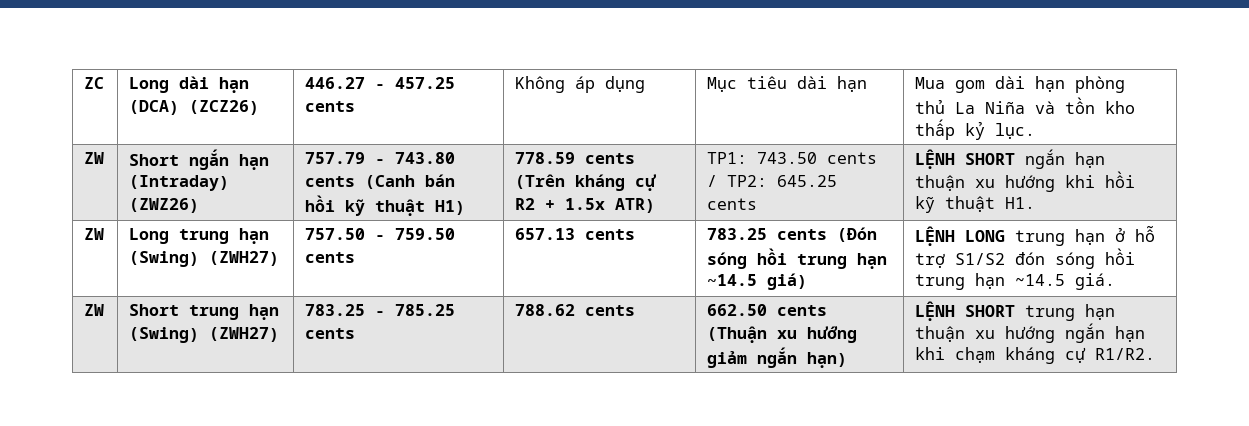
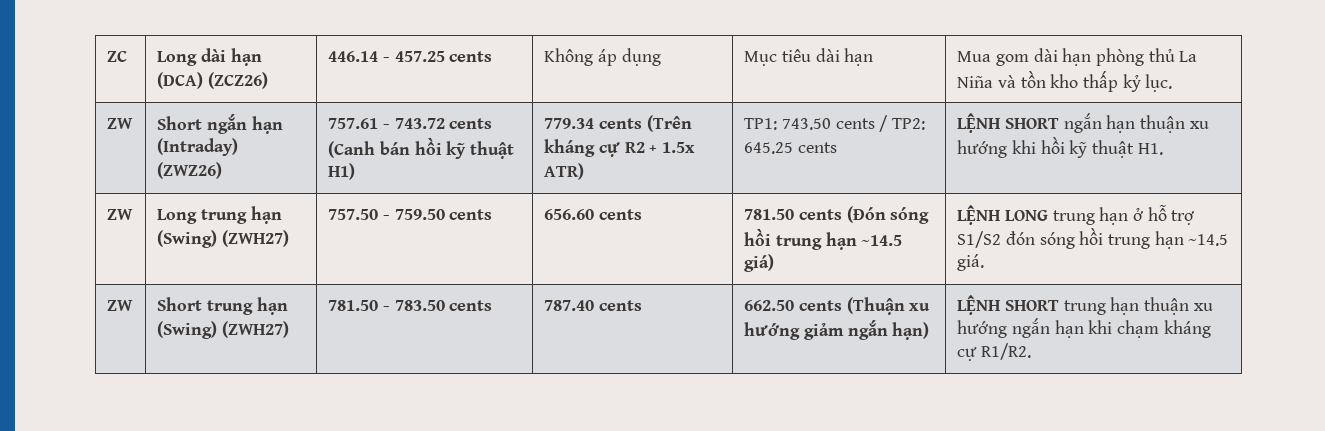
[305,77,366,89] 446.27 -> [328,51,379,62] 446.14
[305,152,456,164] 757.79 - 743.80 -> [328,118,445,129] 757.61 - 743.72
[515,152,576,164] 778.59 -> [544,118,595,129] 779.34
[515,228,636,240] [707,228,768,240] 657.13 cents | 783.25 -> [544,209,642,220] [744,209,795,220] 656.60 cents | 781.50
[305,304,456,316] [305,328,356,339] [515,304,576,316] 783.25 - 785.25 cents | 788.62 -> [328,300,493,311] [544,300,595,311] 781.50 - 783.50 cents | 787.40

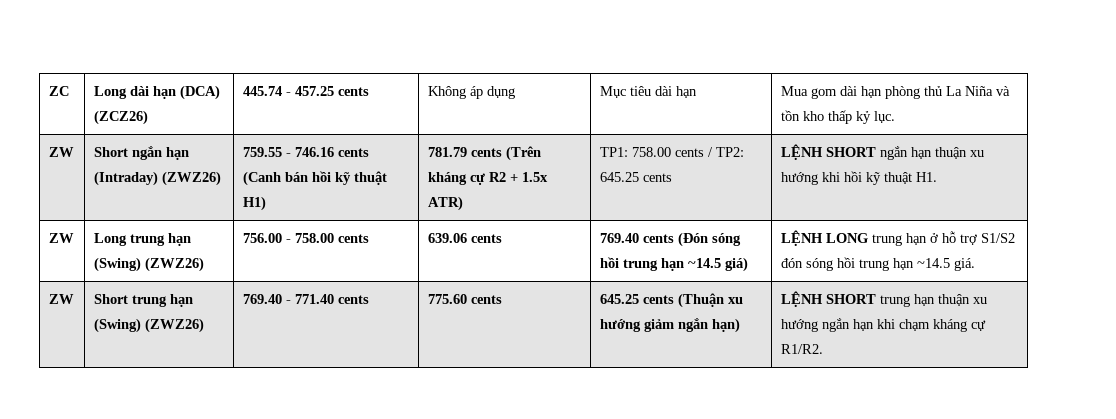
[328,51,379,62] 446.14 -> [242,86,282,96] 445.74
[328,118,445,129] 757.61 - 743.72 -> [242,147,334,157] 759.55 - 746.16
[544,118,595,129] 779.34 -> [427,147,467,157] 781.79
[781,118,831,130] 743.50 -> [631,147,671,157] 758.00
[221,230,289,247] [328,209,493,220] [544,209,642,220] [744,209,795,220] (ZWH27) | 757.50 - 759.50 cents | 656.60 cents | 781.50 -> [144,257,204,272] [242,233,369,243] [427,233,502,243] [599,233,639,243] (ZWZ26) | 756.00 - 758.00 cents | 639.06 cents | 769.40
[221,321,289,338] [328,300,493,311] [544,300,642,311] [744,300,795,311] (ZWH27) | 781.50 - 783.50 cents | 787.40 cents | 662.50 -> [144,318,204,333] [242,294,369,304] [427,294,502,304] [599,294,639,304] (ZWZ26) | 769.40 - 771.40 cents | 775.60 cents | 645.25

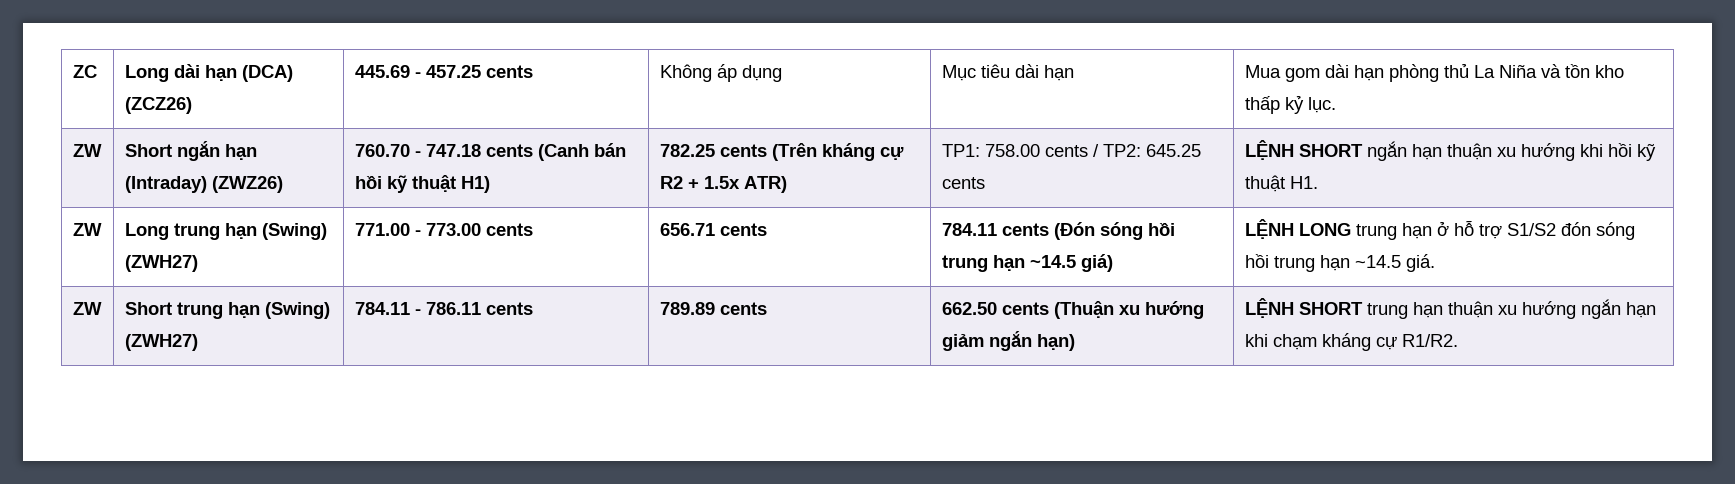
[242,86,282,96] 445.74 -> [354,65,410,78] 445.69
[242,147,334,157] 759.55 - 746.16 -> [354,144,481,157] 760.70 - 747.18
[427,147,467,157] 781.79 -> [659,144,715,157] 782.25
[144,257,204,272] [242,233,369,243] [427,233,502,243] [599,233,639,243] (ZWZ26) | 756.00 - 758.00 cents | 639.06 cents | 769.40 -> [124,255,198,272] [354,223,533,236] [659,223,767,236] [941,223,997,236] (ZWH27) | 771.00 - 773.00 cents | 656.71 cents | 784.11
[144,318,204,333] [242,294,369,304] [427,294,502,304] [599,294,639,304] (ZWZ26) | 769.40 - 771.40 cents | 775.60 cents | 645.25 -> [124,334,198,351] [354,302,533,315] [659,302,767,315] [941,302,997,315] (ZWH27) | 784.11 - 786.11 cents | 789.89 cents | 662.50

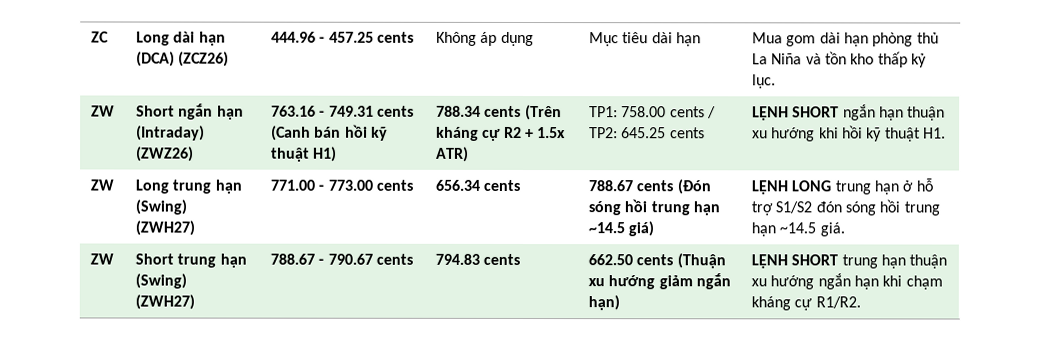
[354,65,410,78] 445.69 -> [270,31,316,43] 444.96
[354,144,481,157] 760.70 - 747.18 -> [270,105,374,117] 763.16 - 749.31
[659,144,715,157] 782.25 -> [435,105,481,117] 788.34
[659,223,767,236] [941,223,997,236] 656.71 cents | 784.11 -> [434,179,521,191] [587,180,633,192] 656.34 cents | 788.67
[354,302,533,315] [659,302,715,315] 784.11 - 786.11 cents | 789.89 -> [269,253,413,265] [434,253,480,265] 788.67 - 790.67 cents | 794.83

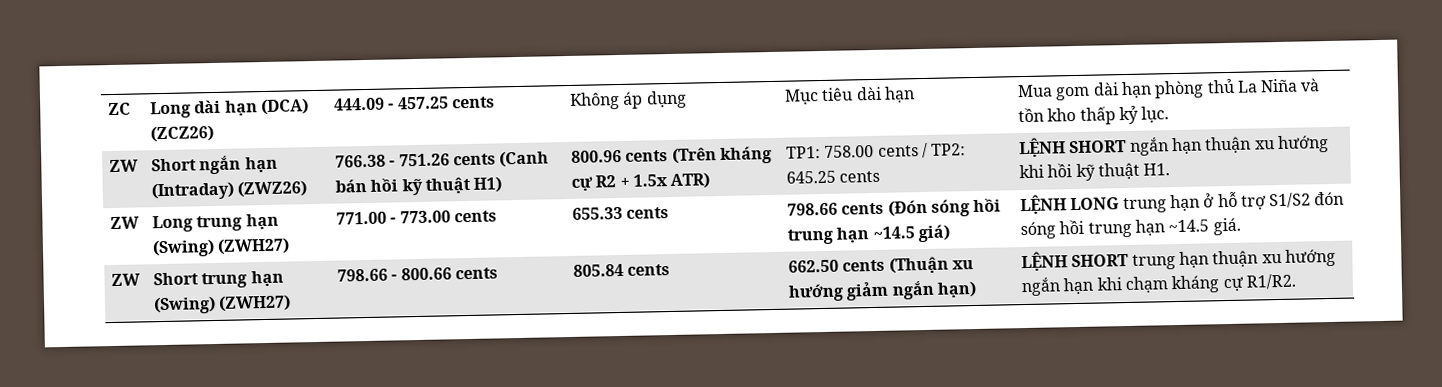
[270,31,316,43] 444.96 -> [333,97,385,111] 444.09
[270,105,374,117] 763.16 - 749.31 -> [334,153,450,168] 766.38 - 751.26
[435,105,481,117] 788.34 -> [570,149,622,163] 800.96
[434,179,521,191] [587,180,633,192] 656.34 cents | 788.67 -> [571,206,670,220] [786,202,838,216] 655.33 cents | 798.66
[269,253,413,265] [434,253,480,265] 788.67 - 790.67 cents | 794.83 -> [336,267,498,282] [572,263,624,277] 798.66 - 800.66 cents | 805.84

